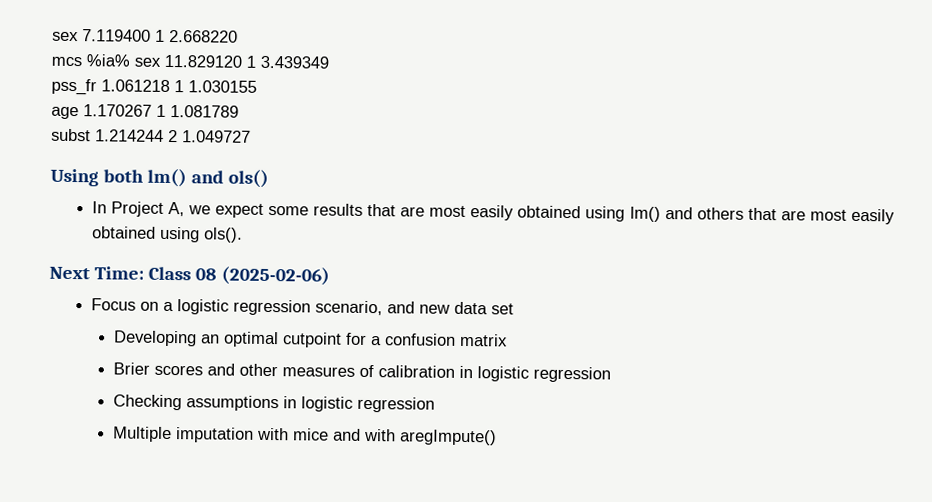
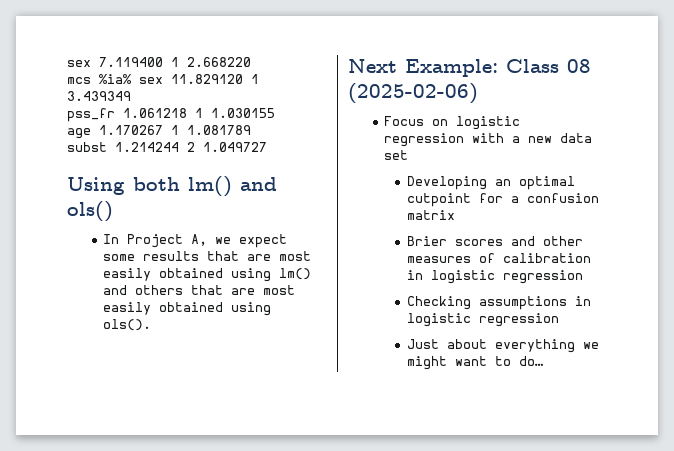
[93,266,144,280] Time: -> [405,59,498,77] Example:
[162,299,415,316] a logistic regression scenario, and -> [456,116,521,130] [384,133,521,147] logistic regression with a
[113,426,498,446] Multiple imputation with mice and with aregImpute() -> [406,339,599,353] [406,356,544,370] Just about everything we might want to do…

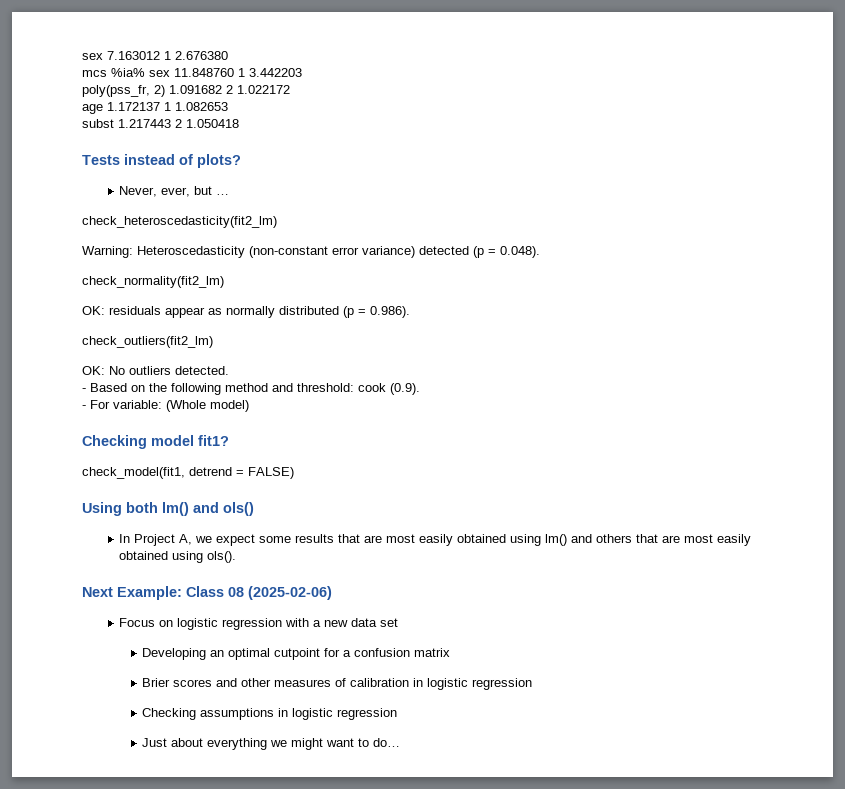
[67,57,251,67] sex 7.119400 1 2.668220 -> [82,51,228,60] sex 7.163012 1 2.676380
[171,74,259,84] [67,91,131,101] [67,108,275,122] [67,125,251,139] [67,142,267,152] 11.829120 1 3.439349 // pss_fr 1.061218 1 1.030155 // age 1.170267 1 1.081789 // subst 1.214244 2 1.049727 -> [174,68,302,77] [82,85,290,97] [82,102,228,114] [82,119,239,128] [82,154,241,168] [119,186,230,197] [82,216,277,228] [82,246,540,258] [82,276,224,288] [82,306,410,318] [82,336,213,348] [82,366,229,375] [82,383,420,395] [82,400,249,412] [82,435,229,449] [82,467,294,479] 11.848760 1 3.442203 // poly(pss_fr, 2) 1.091682 2 1.022172 // age 1.172137 1 1.082653 // subst 1.217443 2 1.050418 // Tests instead of plots? // Never, ever, but … // check_heteroscedasticity(fit2_lm) // Warning: Heteroscedasticity (non-constant error variance) detected (p = 0.048). // check_normality(fit2_lm) // OK: residuals appear as normally distributed (p = 0.986). // check_outliers(fit2_lm) // OK: No outliers detected. // - Based on the following method and threshold: cook (0.9). // - For variable: (Whole model) // Checking model fit1? // check_model(fit1, detrend = FALSE)

